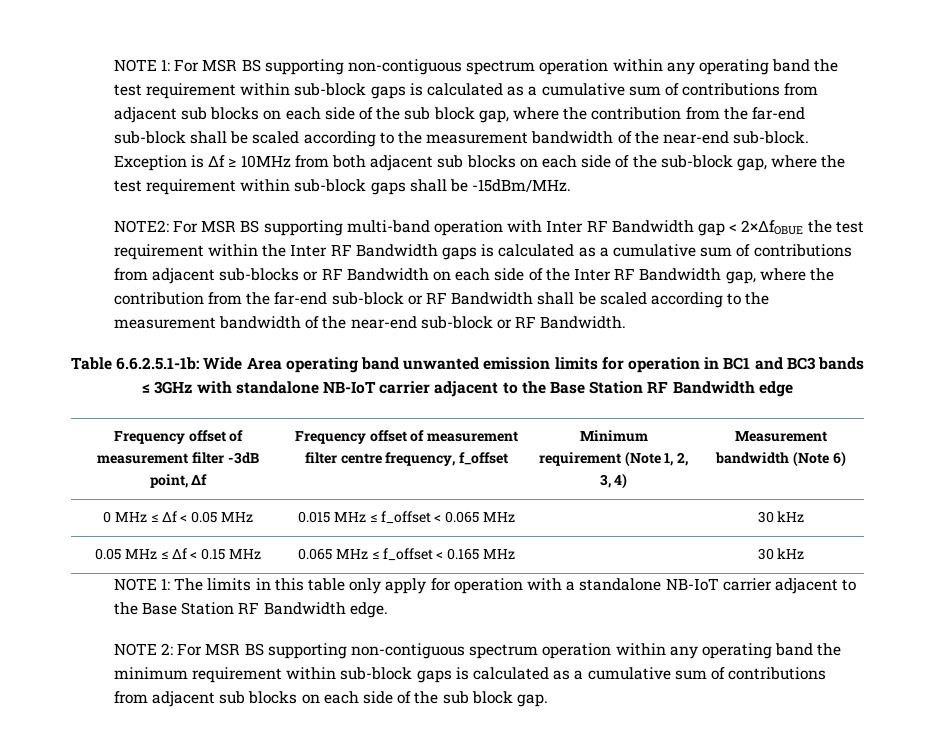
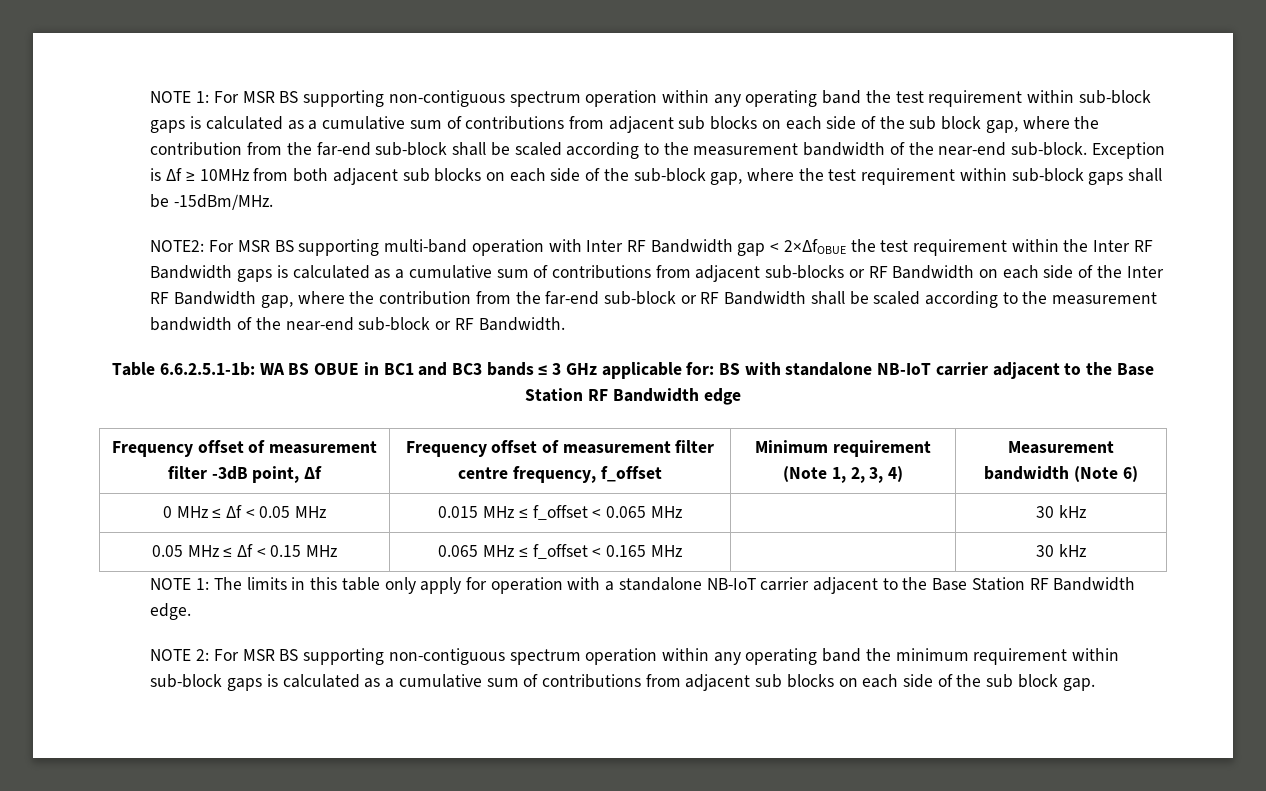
[203,357,700,373] Wide Area operating band unwanted emission limits for operation -> [259,363,360,375] WA BS OBUE
[154,381,193,394] 3GHz -> [552,362,741,379] 3 GHz applicable for: BS

